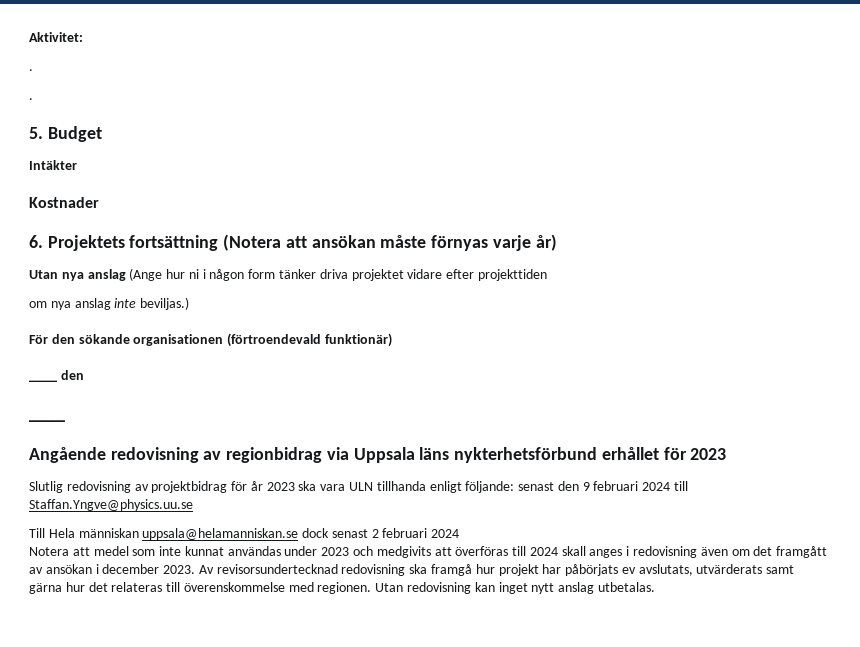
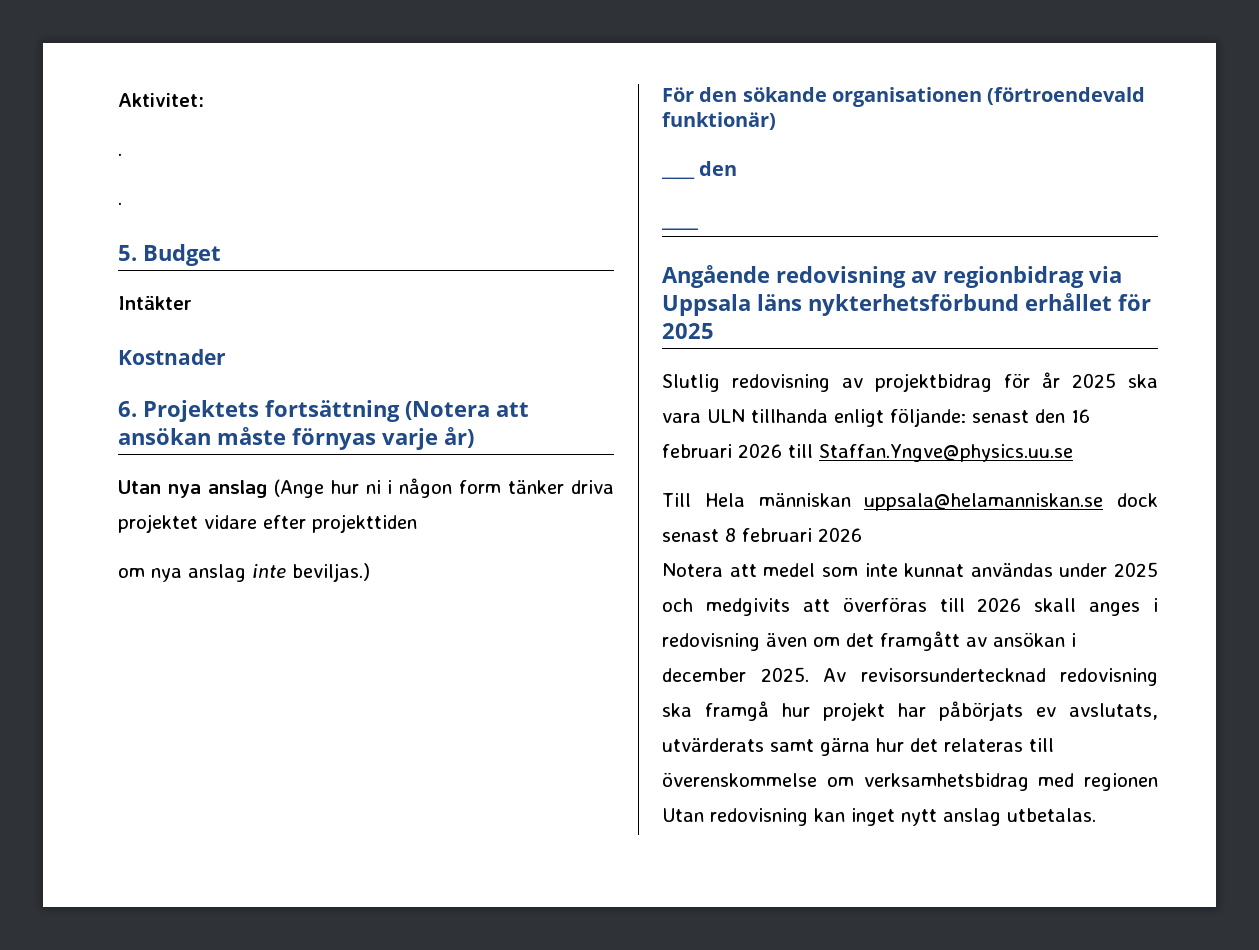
[690,448,727,460] 2023 -> [662,323,714,339] 2025
[266,482,295,491] 2023 -> [1072,373,1116,388] 2025
[582,481,671,491] 9 februari 2024 -> [1071,409,1090,423] [662,443,782,458] 16 februari 2026
[371,528,460,538] 2 februari 2024 -> [725,527,862,542] 8 februari 2026
[321,547,350,556] 2023 -> [1114,562,1158,577] 2025
[529,547,558,556] 2024 -> [977,597,1022,612] 2026
[163,565,196,574] 2023. -> [760,667,809,682] 2025.
[288,582,372,594] med regionen. -> [826,773,1158,791] om verksamhetsbidrag med regionen

